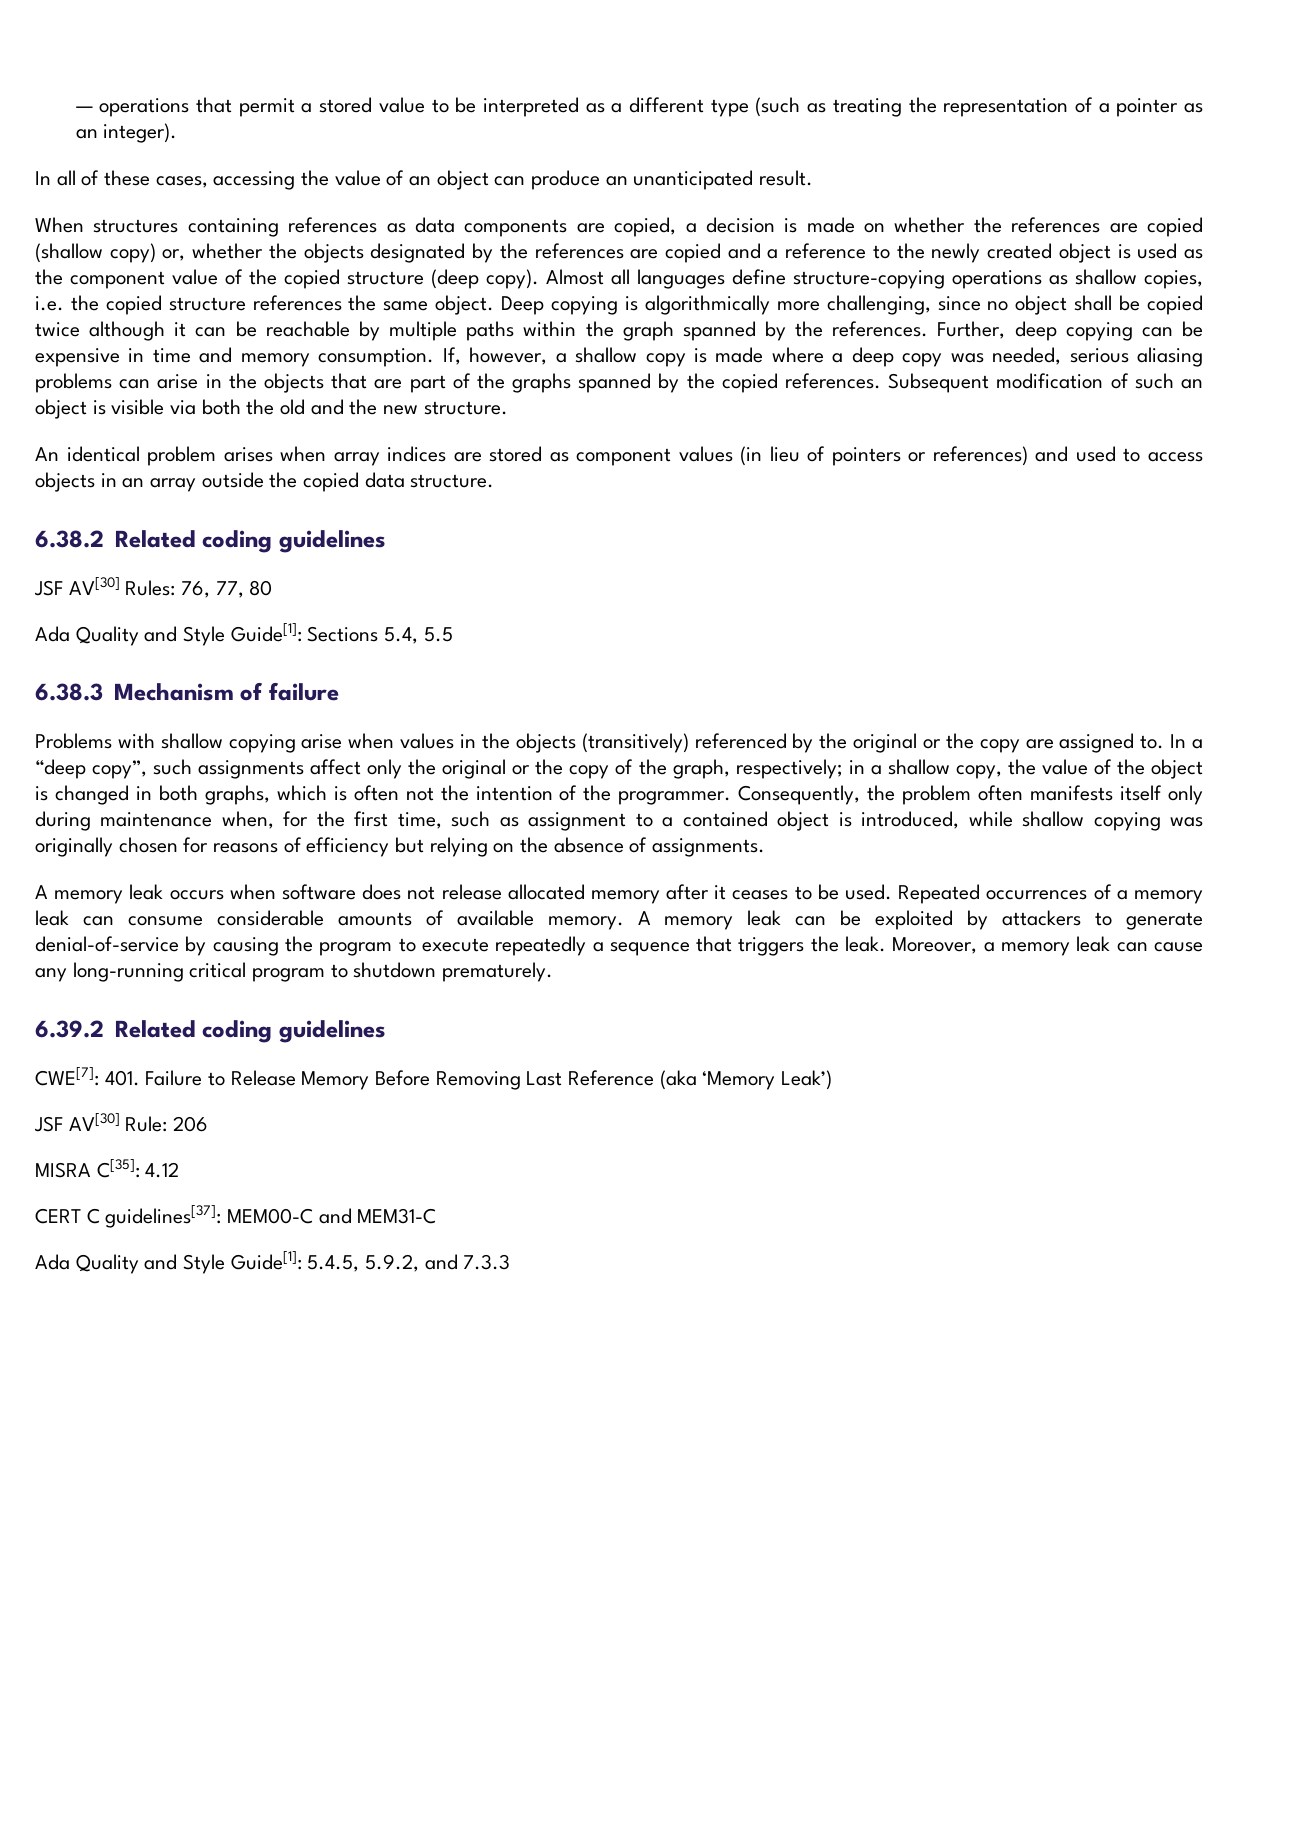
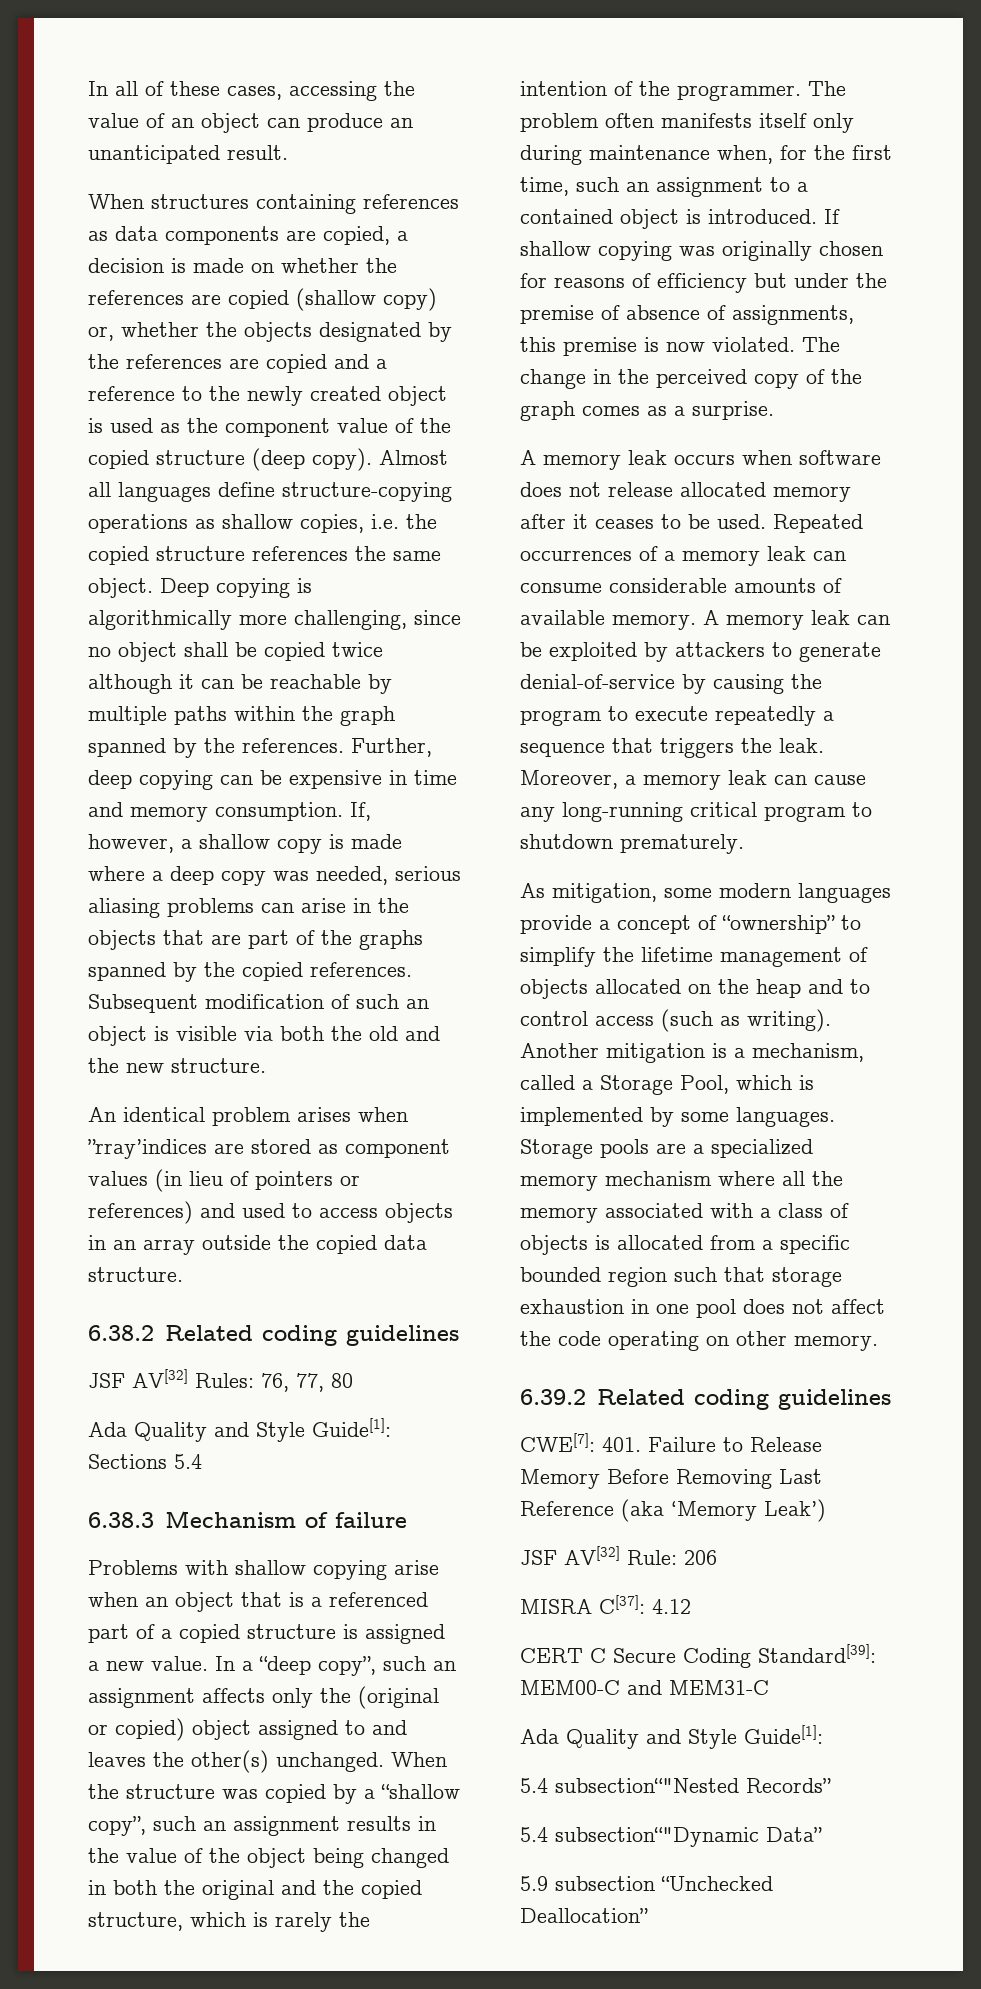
[75,97,1203,117] [75,123,178,143] — operations that permit a stored value to be interpreted as a different type (such as treating the representation of a pointer as an integer). // -> (88, 88) none
[333,446,447,466] array indices -> [88,1139,207,1159] ”rray’indices
[68,577,120,595] AV[30] -> [132,1369,188,1388] AV[32]
[384,627,453,644] 5.4, 5.5 -> [174,1454,202,1469] 5.4
[400,733,1165,753] values in the objects (transitively) referenced by the original or the copy are assigned to. -> [145,1592,428,1612] [88,1624,445,1644] [88,1656,208,1671] an object that is a referenced part of a copied structure is assigned a new value.
[198,759,1002,779] assignments affect only the original or the copy of the graph, respectively; in a shallow copy, -> [433,1661,456,1671] [88,1686,439,1709] [88,1718,407,1741] [88,1750,447,1773] [88,1784,460,1804] [88,1816,436,1836] an assignment affects only the (original or copied) object assigned to and leaves the other(s) unchanged. When the structure was copied by a “shallow copy”, such an assignment results in
[35,786,48,801] is -> [313,1848,364,1868] being
[204,785,434,805] graphs, which is often not -> [164,1880,422,1900] [88,1912,332,1932] the original and the copied structure, which is rarely
[738,785,896,805] Consequently, the -> [808,81,846,96] The
[499,817,519,827] as -> [626,182,649,192] an
[861,811,1013,829] introduced, while -> [708,209,840,224] introduced. If
[429,837,766,857] relying on the absence of assignments. -> [794,273,887,288] [520,305,854,325] [520,337,840,356] [520,369,862,389] [520,401,774,421] under the premise of absence of assignments, this premise is now violated. The change in the perceived copy of the graph comes as a surprise.
(554, 972) none -> [520,883,891,903] [520,915,861,934] [520,947,868,967] [520,979,870,999] [520,1009,831,1032] [520,1043,864,1063] [520,1075,814,1095] [520,1107,835,1127] [520,1139,813,1159] [520,1171,843,1191] [520,1203,849,1223] [520,1235,850,1255] [520,1267,842,1287] [520,1299,885,1318] [520,1331,878,1351] // As mitigation, some modern languages provide a concept of “ownership” to simplify the lifetime management of objects allocated on the heap and to control access (such as writing). Another mitigation is a mechanism, called a Storage Pool, which is implemented by some languages. Storage pools are a specialized memory mechanism where all the memory associated with a class of objects is allocated from a specific bounded region such that storage exhaustion in one pool does not affect the code operating on other memory.
[68,1113,120,1131] AV[30] -> [564,1546,620,1565] AV[32]
[96,1159,140,1178] C[35]: -> [599,1595,645,1614] C[37]:
[105,1205,222,1228] guidelines[37]: -> [613,1644,876,1668] Secure Coding Standard[39]:
[307,1254,511,1272] 5.4.5, 5.9.2, and 7.3.3 -> [520,1778,831,1793] [520,1827,822,1847] [520,1876,773,1891] [520,1908,648,1923] // 5.4 subsection“"Nested Records” // 5.4 subsection“"Dynamic Data” // 5.9 subsection “Unchecked Deallocation”

